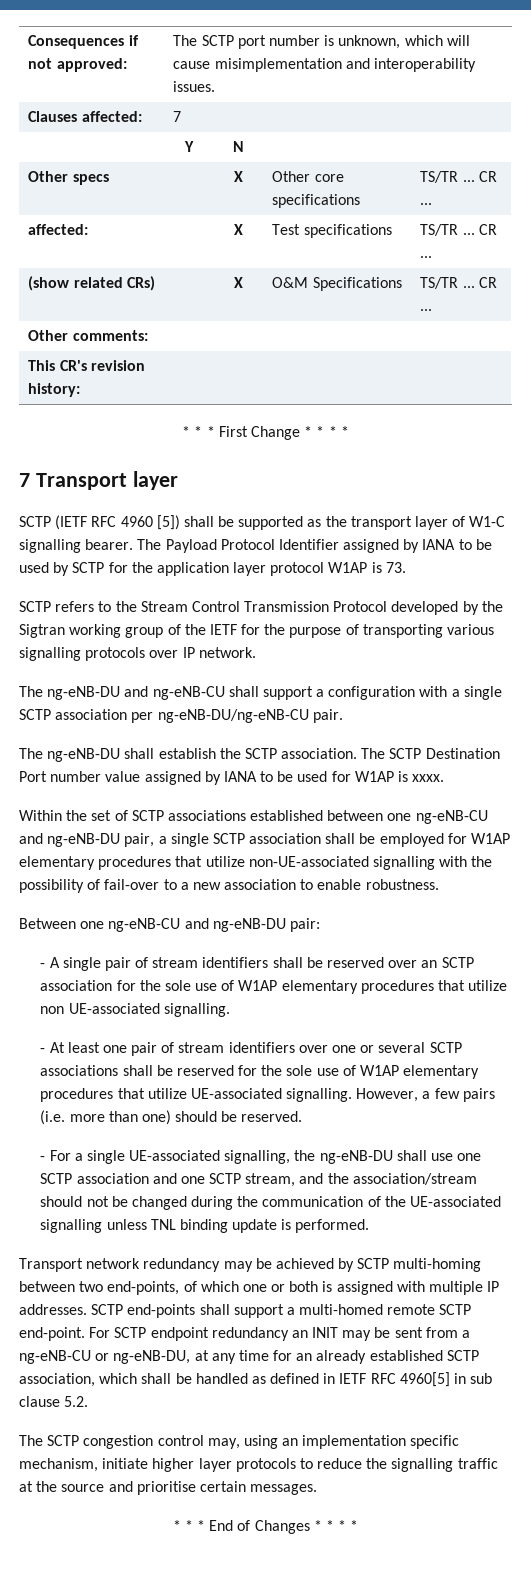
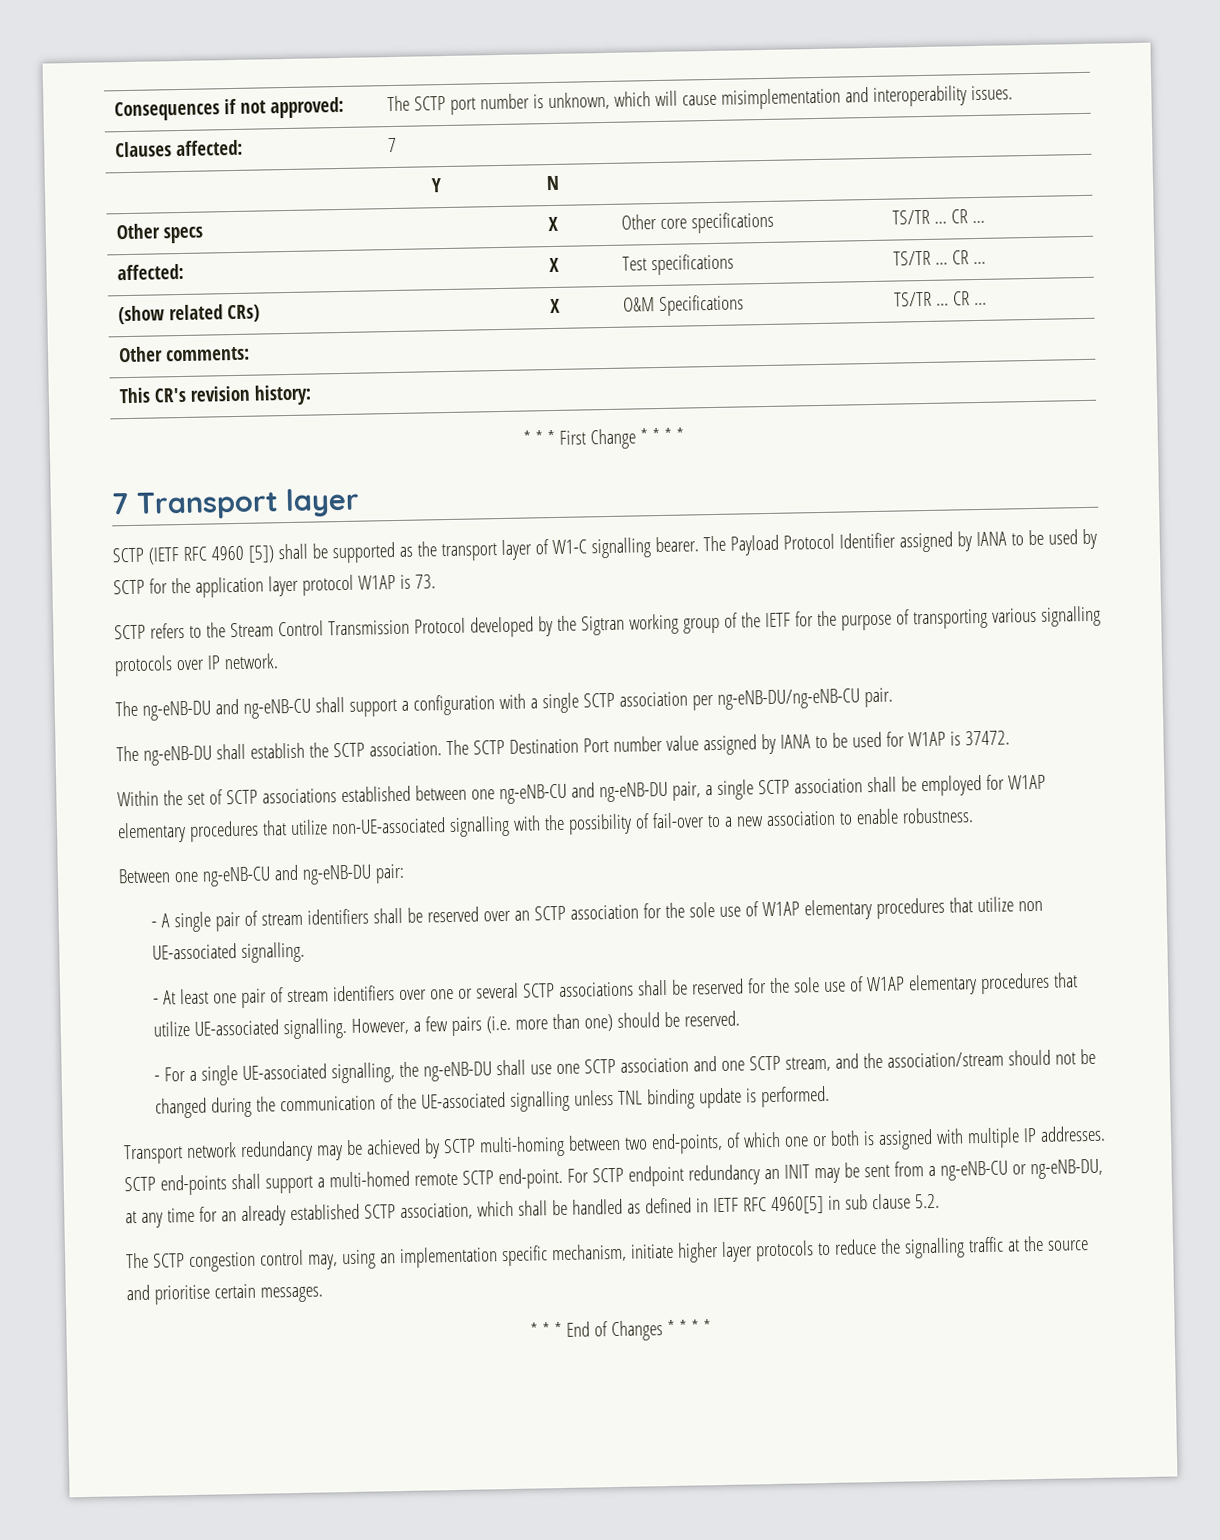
[412,774,445,782] xxxx. -> [964,730,1010,746] 37472.

